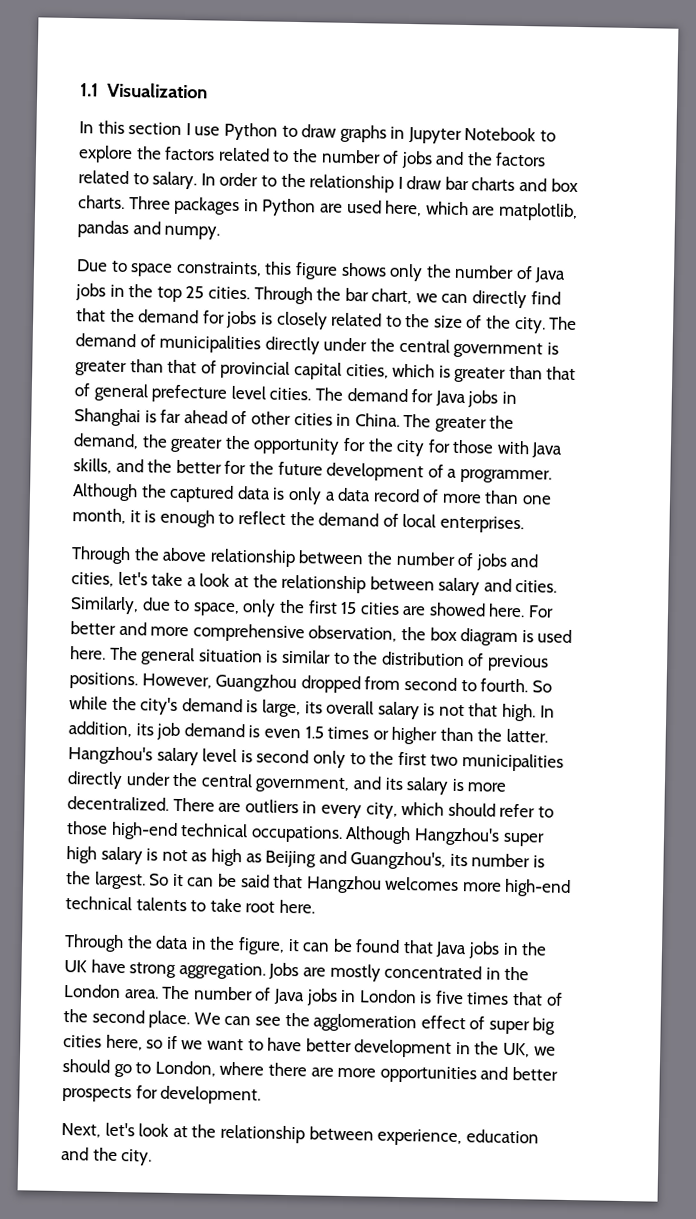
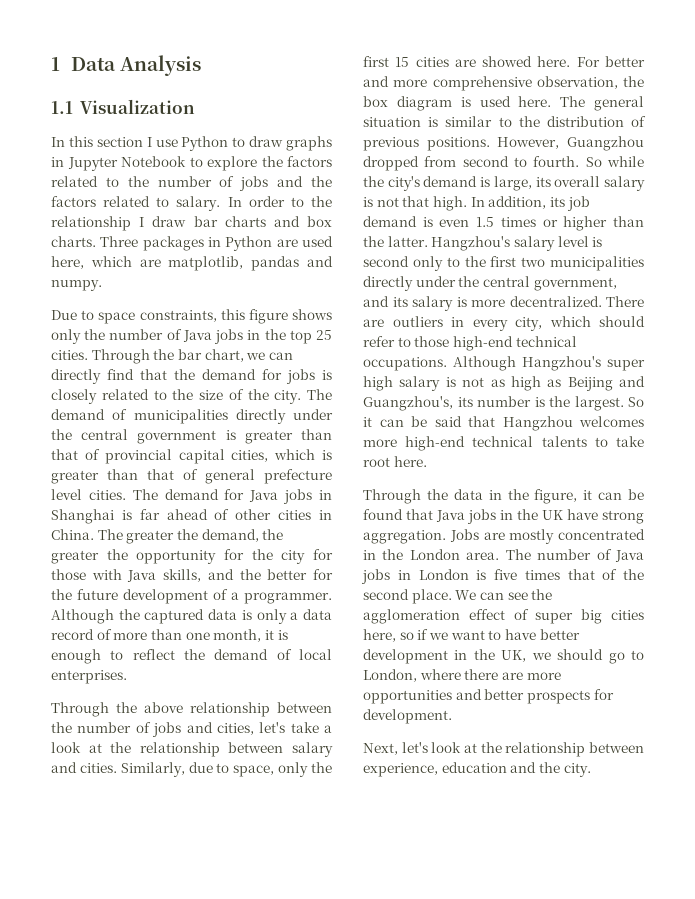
(80, 90) none -> [51,55,201,76] 1 Data Analysis //

